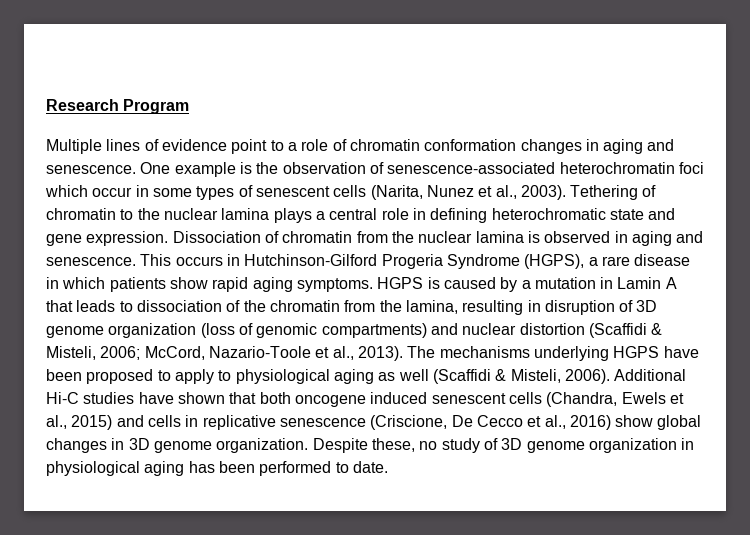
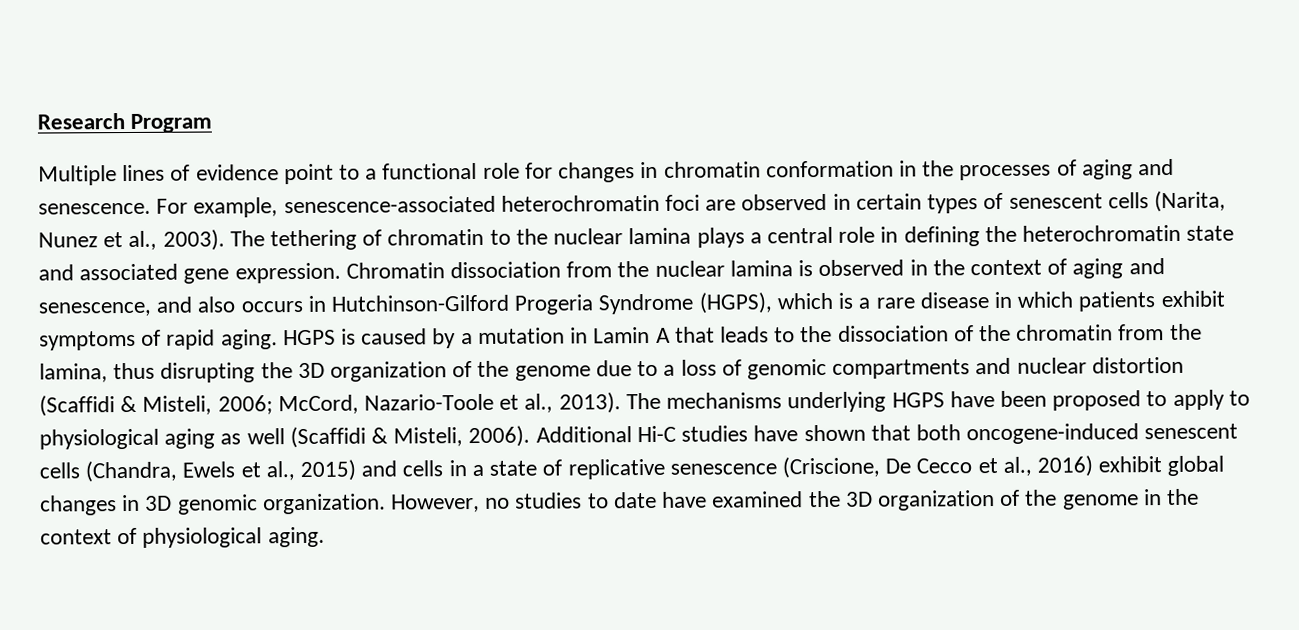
[301,139,675,154] [46,162,704,177] [45,185,192,197] role of chromatin conformation changes in aging and senescence. One example is the observation of senescence-associated heterochromatin foci which occur in some -> [382,158,1174,183] [38,193,922,218] functional role for changes in chromatin conformation in the processes of aging and senescence. For example, senescence-associated heterochromatin foci are observed in certain
[570,185,639,200] Tethering -> [229,229,358,251] The tethering
[491,208,606,220] heterochromatic -> [984,224,1181,243] the heterochromatin
(676, 214) none -> [79,263,179,281] associated
[172,231,353,243] Dissociation of chromatin -> [345,261,562,279] Chromatin dissociation
[631,231,704,246] [46,254,172,266] aging and senescence. This -> [932,258,1165,279] [38,296,236,317] the context of aging and senescence, and also
(585, 261) none -> [776,292,854,310] which is
[169,277,373,292] show rapid aging symptoms. -> [1160,290,1225,308] [39,329,278,351] exhibit symptoms of rapid aging.
(133, 306) none -> [800,325,833,343] the
[462,300,658,315] [46,323,235,338] resulting in disruption of 3D genome organization (loss -> [113,359,717,383] thus disrupting the 3D organization of the genome due to a loss
[321,323,427,338] compartments) -> [832,359,971,379] compartments
[294,392,428,407] oncogene induced -> [966,423,1140,445] oncogene-induced
(199, 421) none -> [471,459,563,477] a state of
[615,415,654,427] show -> [1098,456,1163,473] exhibit
[153,438,695,453] [46,461,388,476] genome organization. Despite these, no study of 3D genome organization in physiological aging has been performed to date. -> [177,488,1199,515] [40,526,325,548] genomic organization. However, no studies to date have examined the 3D organization of the genome in the context of physiological aging.

